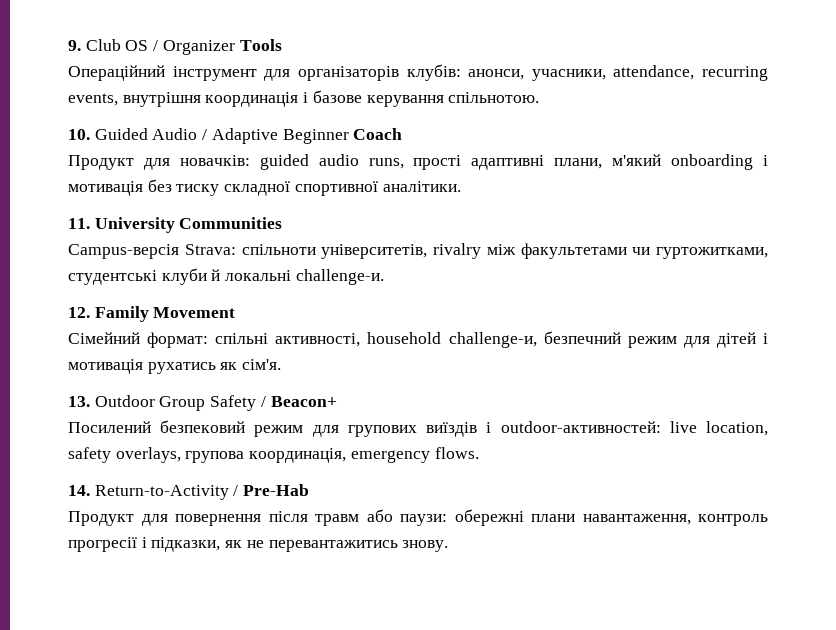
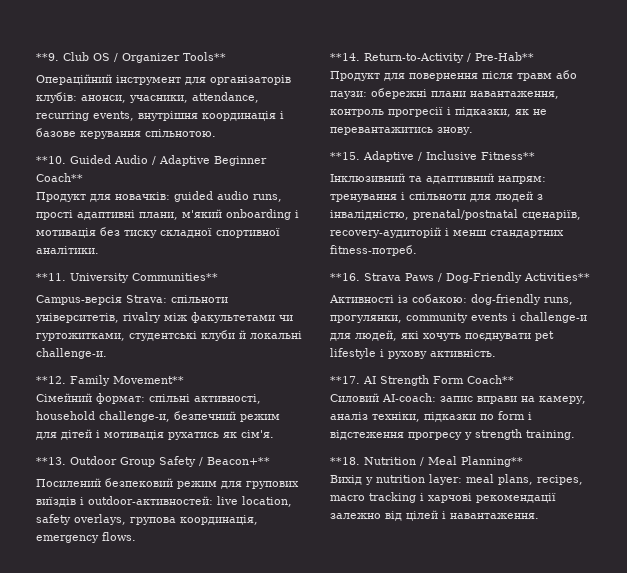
[68,40,81,51] 9. -> [36,53,59,61] **9.
[239,39,282,51] Tools -> [183,52,226,61] Tools**
[68,129,90,140] 10. -> [36,156,66,164] **10.
[353,128,403,140] Coach -> [36,173,83,182] Coach**
[68,217,283,233] 11. University Communities -> [36,273,218,283] **11. University Communities**
[68,306,236,322] 12. Family Movement -> [36,375,184,386] **12. Family Movement**
[68,396,90,407] 13. -> [36,457,66,465] **13.
[270,396,337,407] Beacon+ -> [207,457,270,465] Beacon+**
[68,485,90,496] 14. -> [330,53,360,61] **14.
[243,484,310,496] Pre-Hab -> [475,52,534,61] Pre-Hab**
(449, 546) none -> [330,151,535,162] [330,173,546,184] [330,191,543,202] [330,209,581,220] [330,227,564,238] [330,245,417,256] [330,272,590,283] [330,294,573,305] [330,312,587,323] [330,330,554,341] [330,348,496,359] [330,375,514,386] [330,393,586,404] [330,411,532,422] [330,429,575,440] [330,456,523,467] [330,474,583,485] [330,492,556,503] [330,510,539,521] // **15. Adaptive / Inclusive Fitness** // Інклюзивний та адаптивний напрям: тренування і спільноти для людей з інвалідністю, prenatal/postnatal сценаріїв, recovery-аудиторій і менш стандартних fitness-потреб. // **16. Strava Paws / Dog-Friendly Activities** // Активності із собакою: dog-friendly runs, прогулянки, community events і challenge-и для людей, які хочуть поєднувати pet lifestyle і рухову активність. // **17. AI Strength Form Coach** // Силовий AI-coach: запис вправи на камеру, аналіз техніки, підказки по form і відстеження прогресу у strength training. // **18. Nutrition / Meal Planning** // Вихід у nutrition layer: meal plans, recipes, macro tracking і харчові рекомендації залежно від цілей і навантаження.

